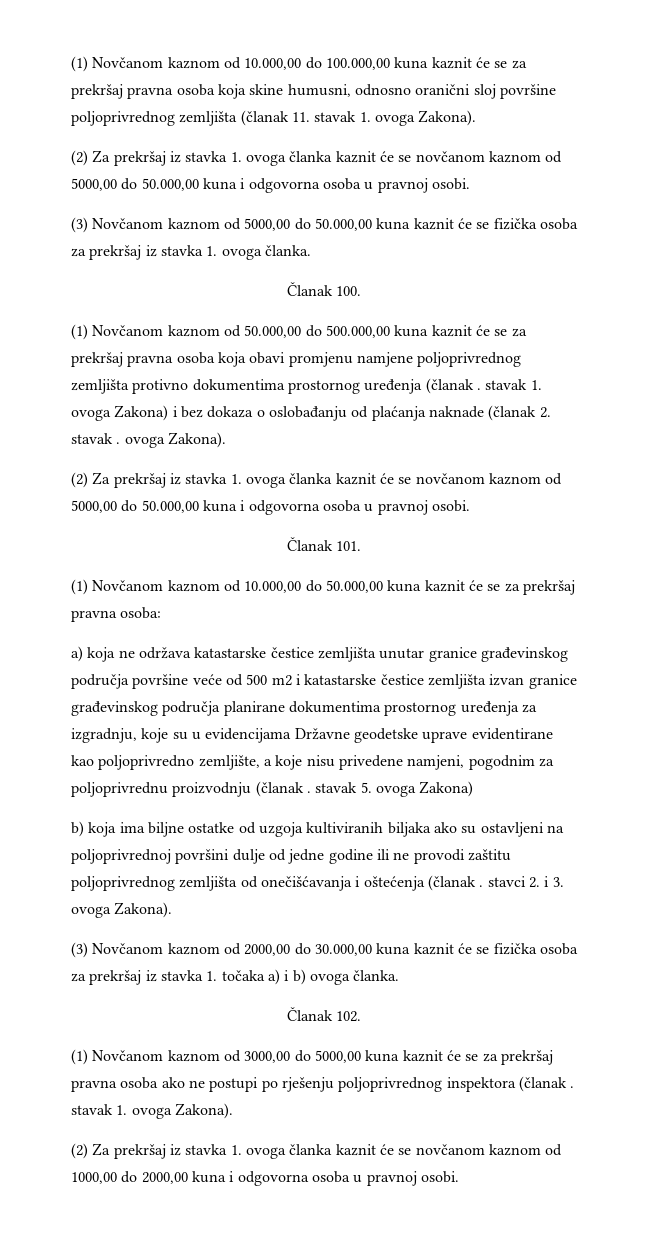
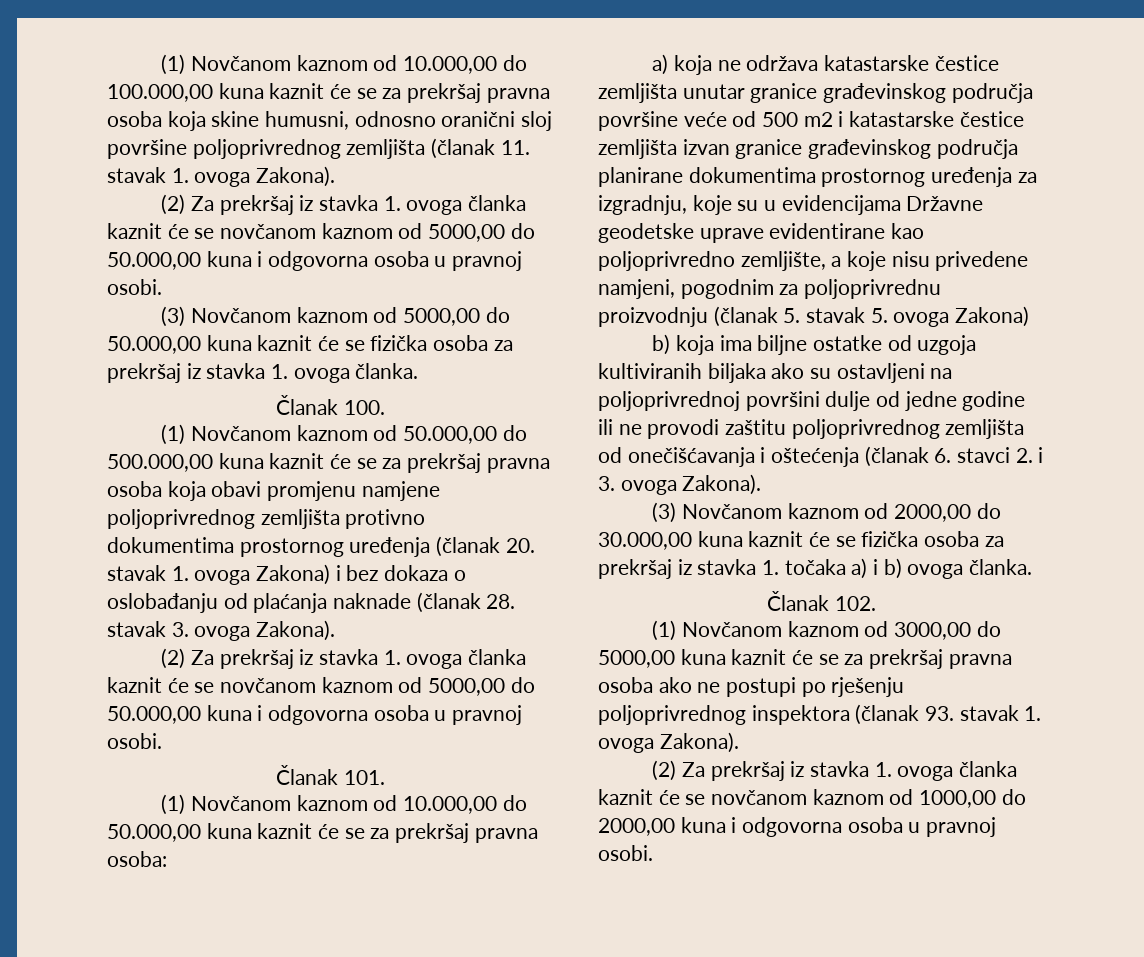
[476,388,481,390] . -> [505,538,535,553] 20.
[539,407,551,418] [71,433,121,444] 2. stavak . -> [486,594,516,609] [107,621,189,637] 28. stavak 3.
[306,791,311,793] . -> [783,308,801,323] 5.
[479,885,484,887] . -> [934,448,952,463] 6.
[570,1086,575,1088] . -> [925,706,955,721] 93.

